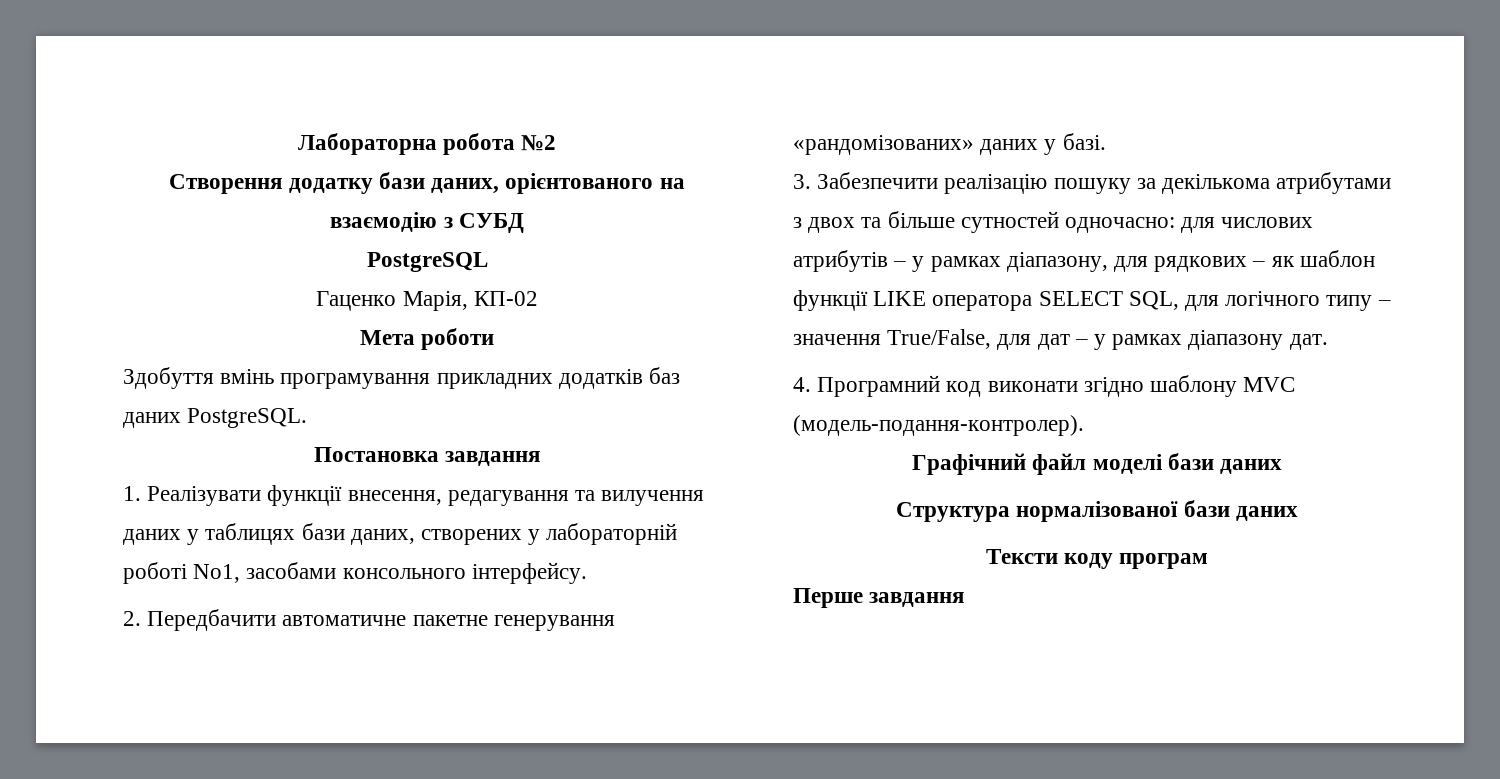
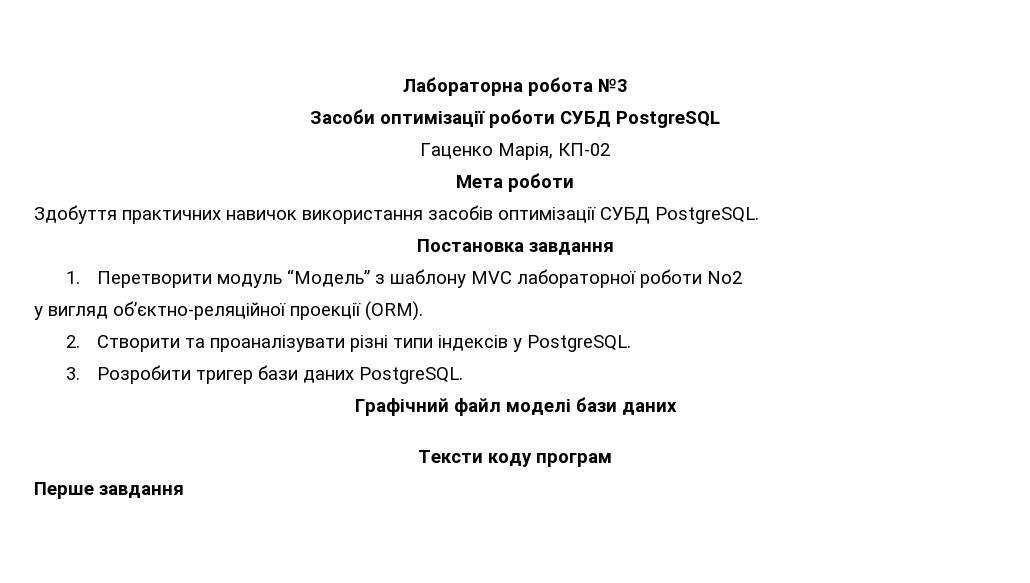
[521,135,557,151] [169,172,685,194] [330,212,524,233] №2 // Створення додатку бази даних, орієнтованого на взаємодію з СУБД // -> [597,78,628,92] [310,109,611,128] №3 // Засоби оптимізації роботи СУБД
[220,367,681,389] [123,408,308,428] [313,447,541,466] [123,485,705,506] [123,523,678,545] [123,562,587,584] [123,609,615,631] [793,133,1106,155] [793,172,1392,194] [793,211,1314,233] [793,250,1375,272] [793,290,1391,311] [793,329,1328,350] [793,375,1296,397] [793,415,1084,436] вмінь програмування прикладних додатків баз даних PostgreSQL. // Постановка завдання // 1. Реалізувати функції внесення, редагування та вилучення даних у таблицях бази даних, створених у лабораторній роботі No1, засобами консольного інтерфейсу. // 2. Передбачити автоматичне пакетне генерування «рандомізованих» даних у базі. // 3. Забезпечити реалізацію пошуку за декількома атрибутами з двох та більше сутностей одночасно: для числових атрибутів – у рамках діапазону, для рядкових – як шаблон функції LIKE оператора SELECT SQL, для логічного типу – значення True/False, для дат – у рамках діапазону дат. // 4. Програмний код виконати згідно шаблону MVC (модель-подання-контролер). -> [122,205,759,224] [416,239,614,255] [65,269,743,288] [34,301,423,321] [65,335,632,352] [65,365,464,384] практичних навичок використання засобів оптимізації СУБД PostgreSQL. // Постановка завдання // 1. Перетворити модуль “Модель” з шаблону MVC лабораторної роботи No2 // у вигляд об’єктно-реляційної проекції (ORM). // 2. Створити та проаналізувати різні типи індексів у PostgreSQL. // 3. Розробити тригер бази даних PostgreSQL.
[896,500,1298,522] // Структура нормалізованої бази даних -> (677, 408) none

